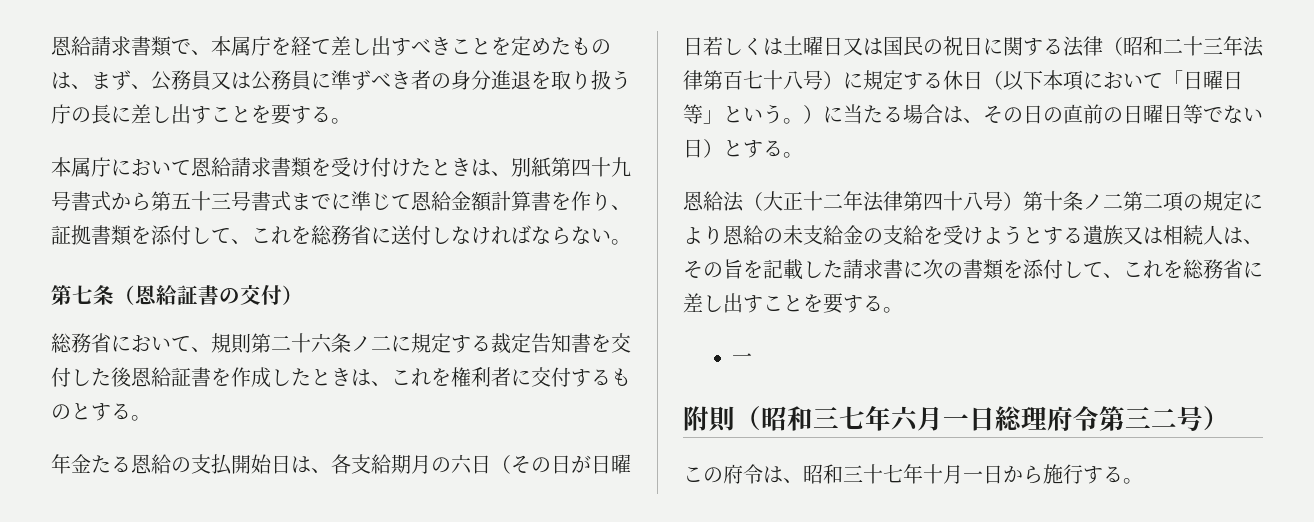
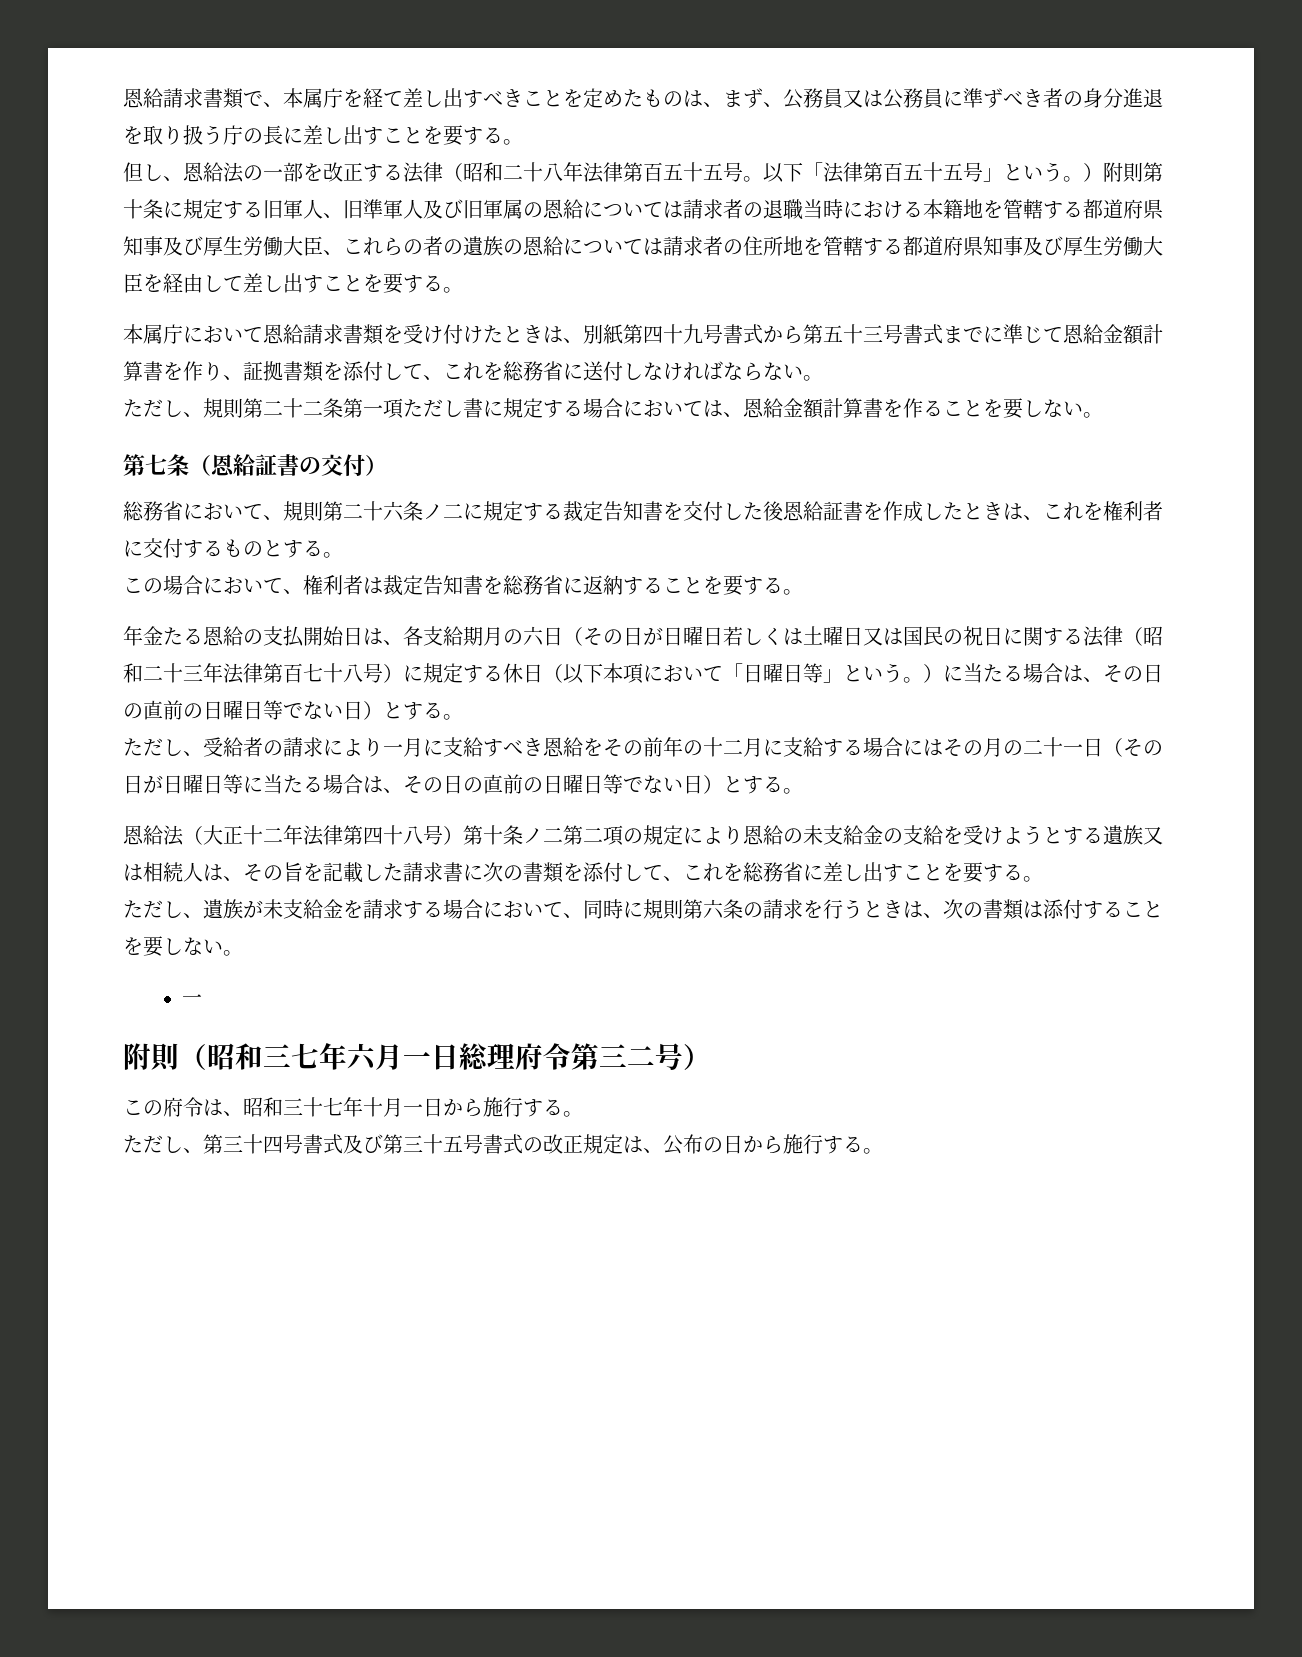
(351, 121) none -> [123,162,1163,183] [123,199,1163,220] [123,236,1163,256] [123,273,463,294] // 但し、恩給法の一部を改正する法律（昭和二十八年法律第百五十五号。以下「法律第百五十五号」という。）附則第十条に規定する旧軍人、旧準軍人及び旧軍属の恩給については請求者の退職当時における本籍地を管轄する都道府県知事及び厚生労働大臣、これらの者の遺族の恩給については請求者の住所地を管轄する都道府県知事及び厚生労働大臣を経由して差し出すことを要する。
(631, 242) none -> [123,398,1103,419] // ただし、規則第二十二条第一項ただし書に規定する場合においては、恩給金額計算書を作ることを要しない。
(151, 418) none -> [123,575,803,596] // この場合において、権利者は裁定告知書を総務省に返納することを要する。
(803, 155) none -> [123,737,1163,757] [123,774,803,794] // ただし、受給者の請求により一月に支給すべき恩給をその前年の十二月に支給する場合にはその月の二十一日（その日が日曜日等に当たる場合は、その日の直前の日曜日等でない日）とする。
(903, 310) none -> [123,899,1163,920] [123,936,243,957] // ただし、遺族が未支給金を請求する場合において、同時に規則第六条の請求を行うときは、次の書類は添付することを要しない。
(1143, 481) none -> [123,1134,883,1155] // ただし、第三十四号書式及び第三十五号書式の改正規定は、公布の日から施行する。

